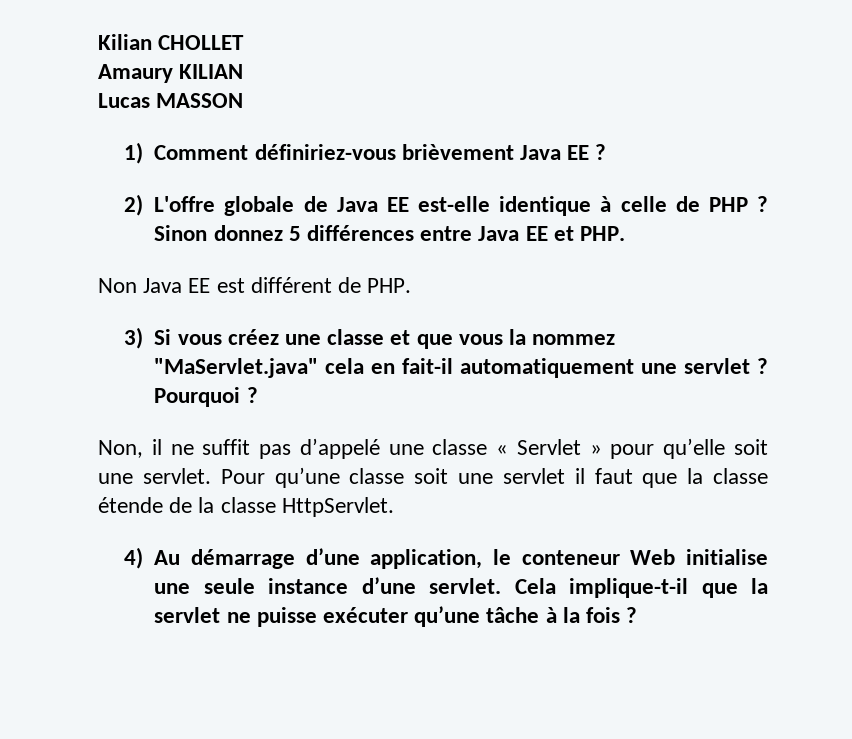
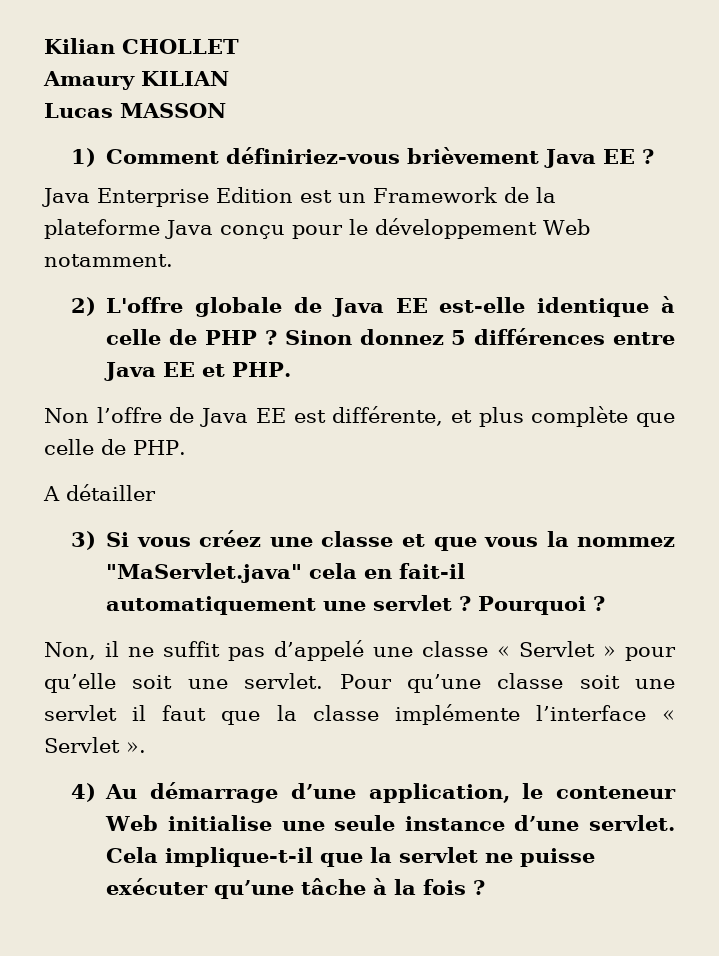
(607, 152) none -> [42,187,556,207] [44,218,590,239] [44,254,173,267] // Java Enterprise Edition est un Framework de la plateforme Java conçu pour le développement Web notamment.
(137, 285) none -> [96,407,195,423] l’offre de
[250,277,332,293] différent -> [332,406,675,427] [44,439,94,455] différente, et plus complète que celle
(412, 285) none -> [43,484,156,501] // A détailler
[98,497,394,517] étende de la classe HttpServlet. -> [394,704,675,725] [44,737,146,753] implémente l’interface « Servlet ».

